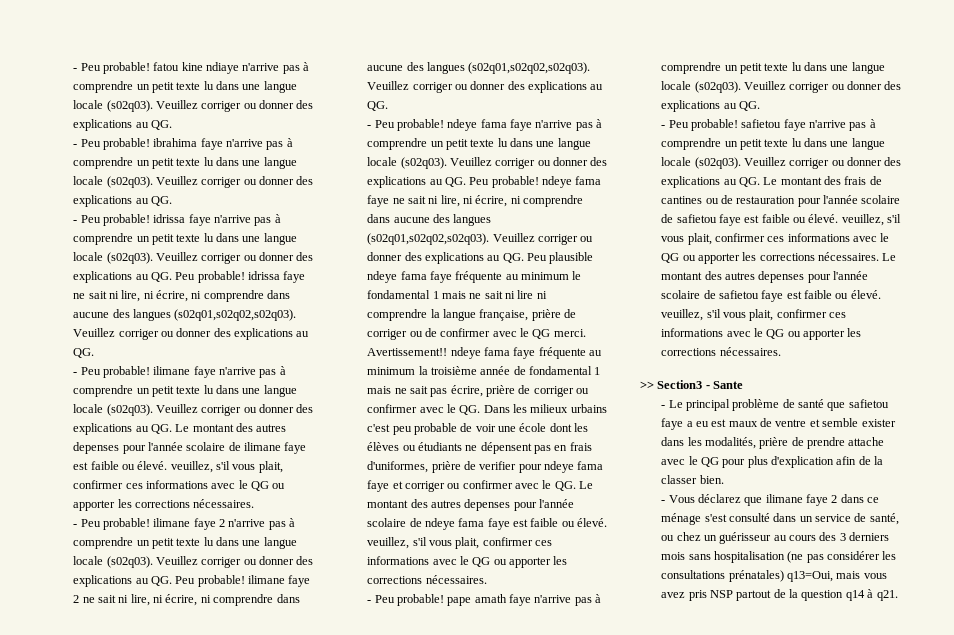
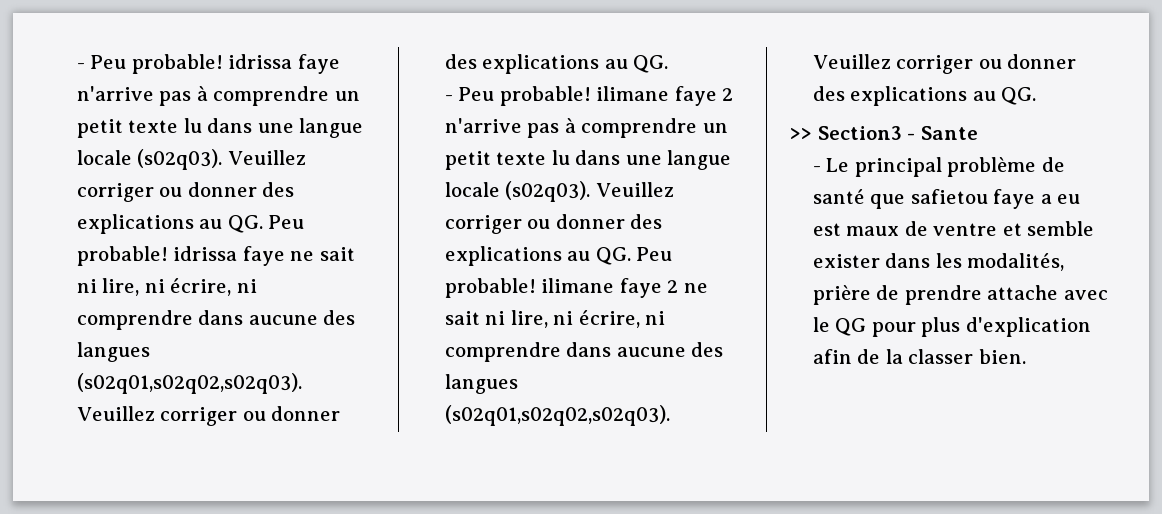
[73,62,310,74] [73,81,297,93] [73,100,314,112] [73,119,172,131] [73,138,293,150] [73,157,297,169] [73,176,314,188] [73,195,172,207] [73,214,150,226] - Peu probable! fatou kine ndiaye n'arrive pas à comprendre un petit texte lu dans une langue locale (s02q03). Veuillez corriger ou donner des explications au QG. // - Peu probable! ibrahima faye n'arrive pas à comprendre un petit texte lu dans une langue locale (s02q03). Veuillez corriger ou donner des explications au QG. // - Peu probable! -> [76,54,223,74] - Peu probable!
[73,366,286,378] [73,385,297,397] [73,404,314,416] [73,423,287,435] [73,442,307,454] [73,461,283,473] [73,480,286,491] [73,499,255,511] // - Peu probable! ilimane faye n'arrive pas à comprendre un petit texte lu dans une langue locale (s02q03). Veuillez corriger ou donner des explications au QG. Le montant des autres depenses pour l'année scolaire de ilimane faye est faible ou élevé. veuillez, s'il vous plait, confirmer ces informations avec le QG ou apporter les corrections nécessaires. -> (669, 64) none
[367,119,603,131] [367,138,591,150] [367,157,608,169] [367,176,602,188] [367,195,584,207] [367,214,492,226] [367,233,594,245] [367,252,594,264] [367,271,582,283] [367,290,547,299] [367,309,577,321] [367,328,586,340] [367,347,603,359] [367,366,601,375] [367,385,590,397] [367,404,607,415] [367,423,589,435] [367,442,592,454] [367,461,604,473] [367,480,594,492] [367,499,575,511] [367,518,608,530] [367,537,553,549] [367,556,568,568] [367,575,487,584] [367,594,602,606] [661,62,885,74] [661,81,902,93] [661,100,760,112] [661,119,876,131] [661,138,885,150] [661,157,902,169] [661,176,882,188] [661,195,901,207] [661,214,902,226] [661,233,890,245] [661,252,897,264] [661,271,869,283] [661,290,881,302] [661,309,847,321] [661,328,862,340] [661,347,781,356] // - Peu probable! ndeye fama faye n'arrive pas à comprendre un petit texte lu dans une langue locale (s02q03). Veuillez corriger ou donner des explications au QG. Peu probable! ndeye fama faye ne sait ni lire, ni écrire, ni comprendre dans aucune des langues (s02q01,s02q02,s02q03). Veuillez corriger ou donner des explications au QG. Peu plausible ndeye fama faye fréquente au minimum le fondamental 1 mais ne sait ni lire ni comprendre la langue française, prière de corriger ou de confirmer avec le QG merci. Avertissement!! ndeye fama faye fréquente au minimum la troisième année de fondamental 1 mais ne sait pas écrire, prière de corriger ou confirmer avec le QG. Dans les milieux urbains c'est peu probable de voir une école dont les élèves ou étudiants ne dépensent pas en frais d'uniformes, prière de verifier pour ndeye fama faye et corriger ou confirmer avec le QG. Le montant des autres depenses pour l'année scolaire de ndeye fama faye est faible ou élevé. veuillez, s'il vous plait, confirmer ces informations avec le QG ou apporter les corrections nécessaires. // - Peu probable! pape amath faye n'arrive pas à comprendre un petit texte lu dans une langue locale (s02q03). Veuillez corriger ou donner des explications au QG. // - Peu probable! safietou faye n'arrive pas à comprendre un petit texte lu dans une langue locale (s02q03). Veuillez corriger ou donner des explications au QG. Le montant des frais de cantines ou de restauration pour l'année scolaire de safietou faye est faible ou élevé. veuillez, s'il vous plait, confirmer ces informations avec le QG ou apporter les corrections nécessaires. Le montant des autres depenses pour l'année scolaire de safietou faye est faible ou élevé. veuillez, s'il vous plait, confirmer ces informations avec le QG ou apporter les corrections nécessaires. -> (1037, 96) none
[661,494,880,506] [661,513,899,525] [661,532,890,544] [661,551,897,563] [661,570,887,582] [661,589,898,601] // - Vous déclarez que ilimane faye 2 dans ce ménage s'est consulté dans un service de santé, ou chez un guérisseur au cours des 3 derniers mois sans hospitalisation (ne pas considérer les consultations prénatales) q13=Oui, mais vous avez pris NSP partout de la question q14 à q21. -> (1026, 356) none

